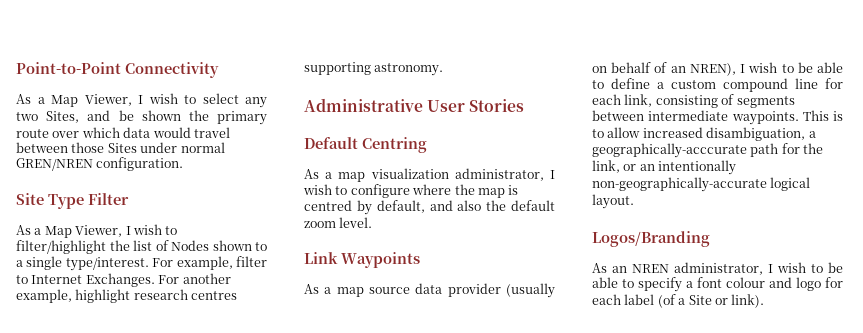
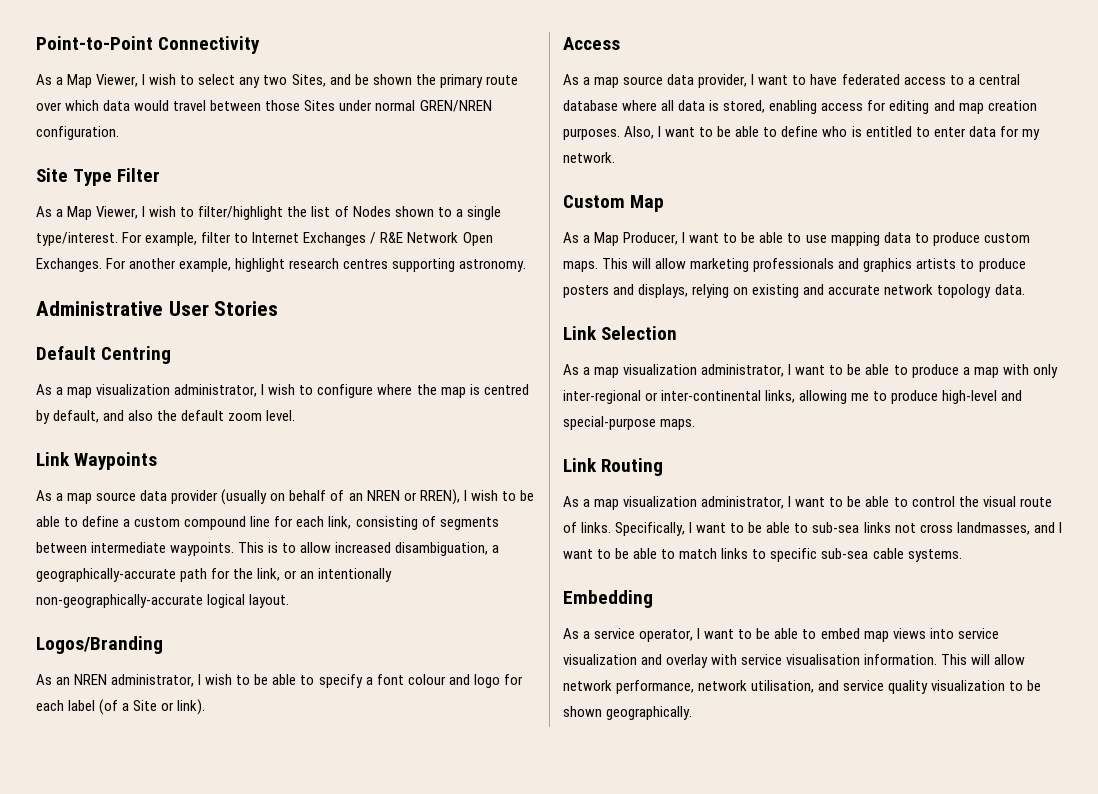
(83, 279) none -> [303,232,493,246] Exchanges / R&E Network Open
[689,63,736,76] NREN), -> [366,489,460,505] NREN or RREN),
[592,143,747,158] geographically-acccurate -> [36,568,176,582] geographically-accurate
(765, 301) none -> [563,37,620,50] [563,74,1020,88] [563,100,1037,114] [563,126,1040,140] [563,152,615,163] [563,195,665,212] [563,232,1030,246] [563,258,1026,272] [563,284,1025,298] [563,326,678,340] [563,364,1058,378] [563,390,1023,404] [563,416,696,430] [563,458,664,476] [563,496,1052,510] [563,522,1062,536] [563,548,962,562] [563,590,653,608] [563,628,999,642] [563,654,1026,668] [563,680,1042,694] [563,706,693,720] // Access // As a map source data provider, I want to have federated access to a central database where all data is stored, enabling access for editing and map creation purposes. Also, I want to be able to define who is entitled to enter data for my network. // Custom Map // As a Map Producer, I want to be able to use mapping data to produce custom maps. This will allow marketing professionals and graphics artists to produce posters and displays, relying on existing and accurate network topology data. // Link Selection // As a map visualization administrator, I want to be able to produce a map with only inter-regional or inter-continental links, allowing me to produce high-level and special-purpose maps. // Link Routing // As a map visualization administrator, I want to be able to control the visual route of links. Specifically, I want to be able to sub-sea links not cross landmasses, and I want to be able to match links to specific sub-sea cable systems. // Embedding // As a service operator, I want to be able to embed map views into service visualization and overlay with service visualisation information. This will allow network performance, network utilisation, and service quality visualization to be shown geographically.

